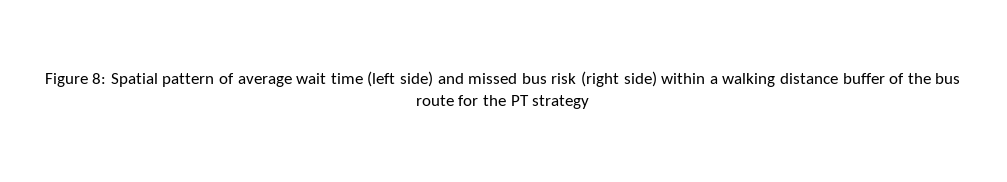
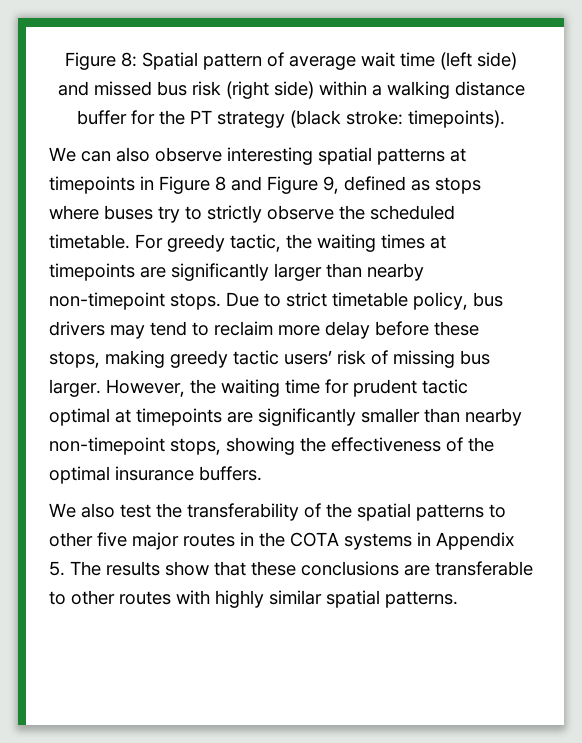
[889,73,961,84] [415,95,590,109] of the bus route for the PT strategy -> [131,110,505,128] [49,147,466,165] [49,176,481,194] [49,205,455,223] [49,234,446,252] [49,263,424,281] [49,292,503,310] [49,321,479,339] [49,350,490,368] [49,379,468,397] [49,408,522,426] [49,437,494,455] [49,466,262,484] [49,503,506,521] [49,532,514,550] [49,561,533,576] [49,590,458,608] for the PT strategy (black stroke: timepoints). // We can also observe interesting spatial patterns at timepoints in Figure 8 and Figure 9, defined as stops where buses try to strictly observe the scheduled timetable. For greedy tactic, the waiting times at timepoints are significantly larger than nearby non-timepoint stops. Due to strict timetable policy, bus drivers may tend to reclaim more delay before these stops, making greedy tactic users’ risk of missing bus larger. However, the waiting time for prudent tactic optimal at timepoints are significantly smaller than nearby non-timepoint stops, showing the effectiveness of the optimal insurance buffers. // We also test the transferability of the spatial patterns to other five major routes in the COTA systems in Appendix 5. The results show that these conclusions are transferable to other routes with highly similar spatial patterns.

